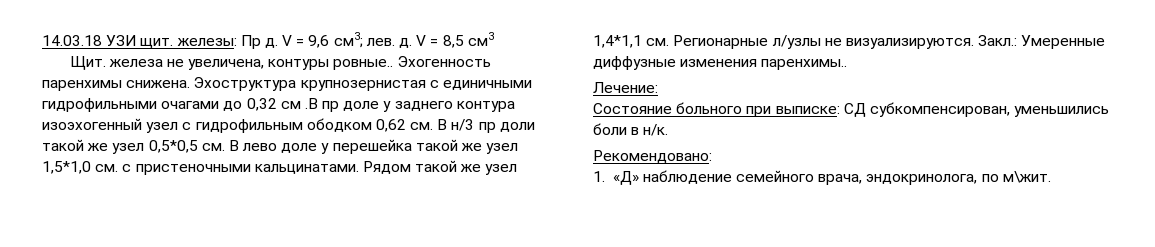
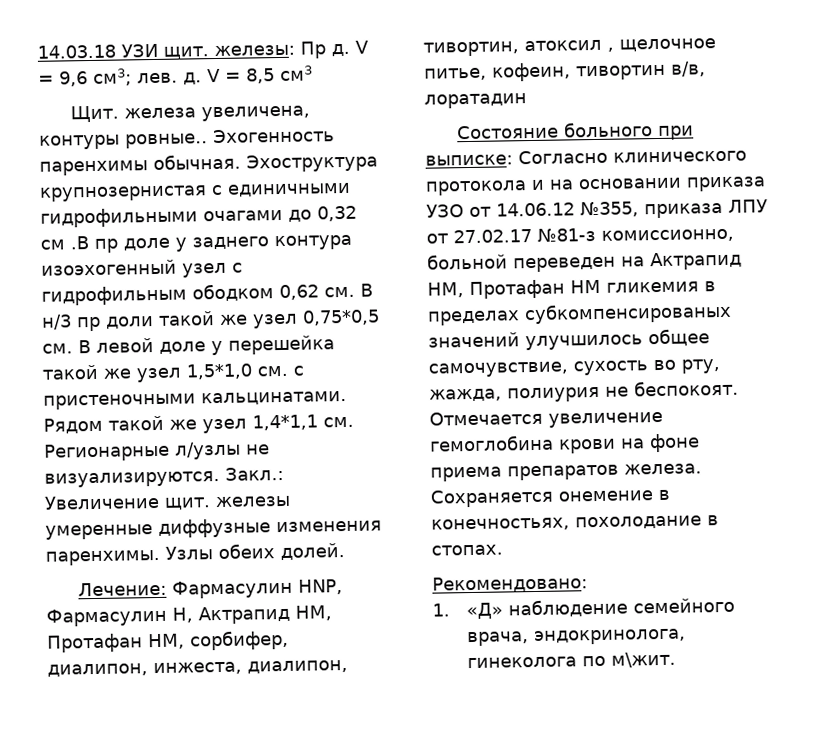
[166,59,184,67] не -> (196, 113) none
[126,80,191,88] снижена. -> [153,153,241,171] обычная.
[148,140,278,153] 0,5*0,5 см. В лево -> [302,309,380,326] [42,338,154,354] 0,75*0,5 см. В левой
[1021,35,1106,49] [593,56,848,70] [593,82,658,93] [593,102,1110,117] [593,123,669,136] Умеренные диффузные изменения паренхимы.. // Лечение: // Состояние больного при выписке: СД субкомпенсирован, уменьшились боли в н/к. -> [44,494,291,510] [45,518,382,540] [45,543,345,566] [77,579,343,599] [46,605,332,627] [47,629,289,653] [47,659,348,677] [423,38,716,57] [424,61,706,82] [424,93,527,109] [456,121,694,141] [425,149,747,166] [425,176,766,196] [426,199,768,219] [426,227,734,244] [427,251,742,273] [427,279,716,300] [427,301,732,326] [428,328,710,351] [428,359,720,378] [429,379,739,403] [429,410,663,428] [429,433,700,454] [430,463,702,482] [430,488,670,508] [431,515,719,532] [431,544,503,556] Увеличение щит. железы умеренные диффузные изменения паренхимы. Узлы обеих долей. // Лечение: Фармасулин НNP, Фармасулин Н, Актрапид НМ, Протафан НМ, сорбифер, диалипон, инжеста, диалипон, тивортин, атоксил , щелочное питье, кофеин, тивортин в/в, лоратадин // Состояние больного при выписке: Согласно клинического протокола и на основании приказа УЗО от 14.06.12 №355, приказа ЛПУ от 27.02.17 №81-з комиссионно, больной переведен на Актрапид НМ, Протафан НМ гликемия в пределах субкомпенсированых значений улучшилось общее самочувствие, сухость во рту, жажда, полиурия не беспокоят. Отмечается увеличение гемоглобина крови на фоне приема препаратов железа. Сохраняется онемение в конечностьях, похолодание в стопах.
(978, 179) none -> [467,656,578,669] гинеколога

